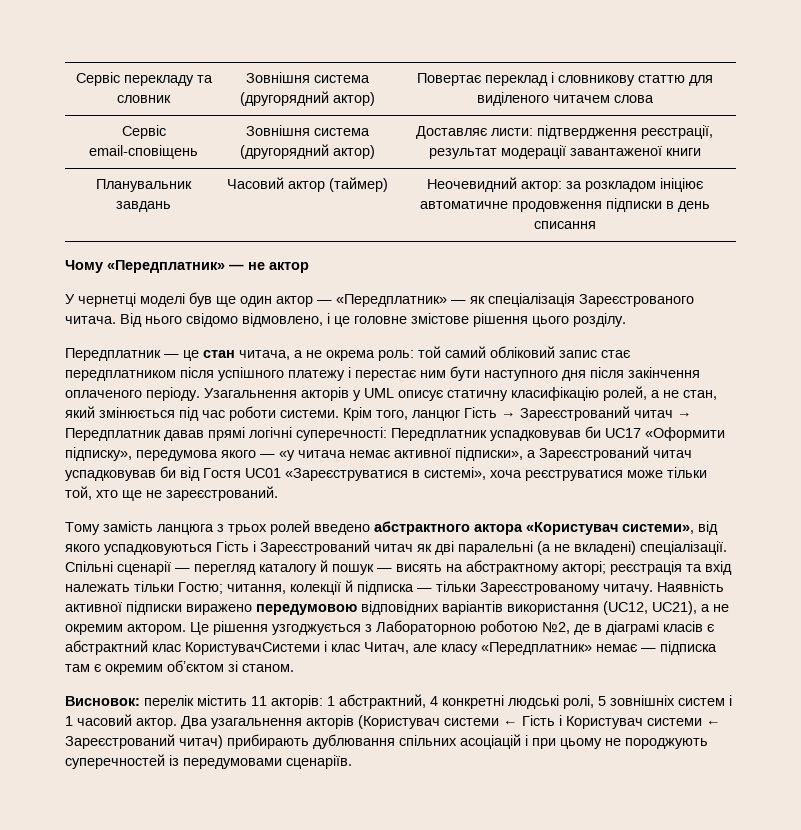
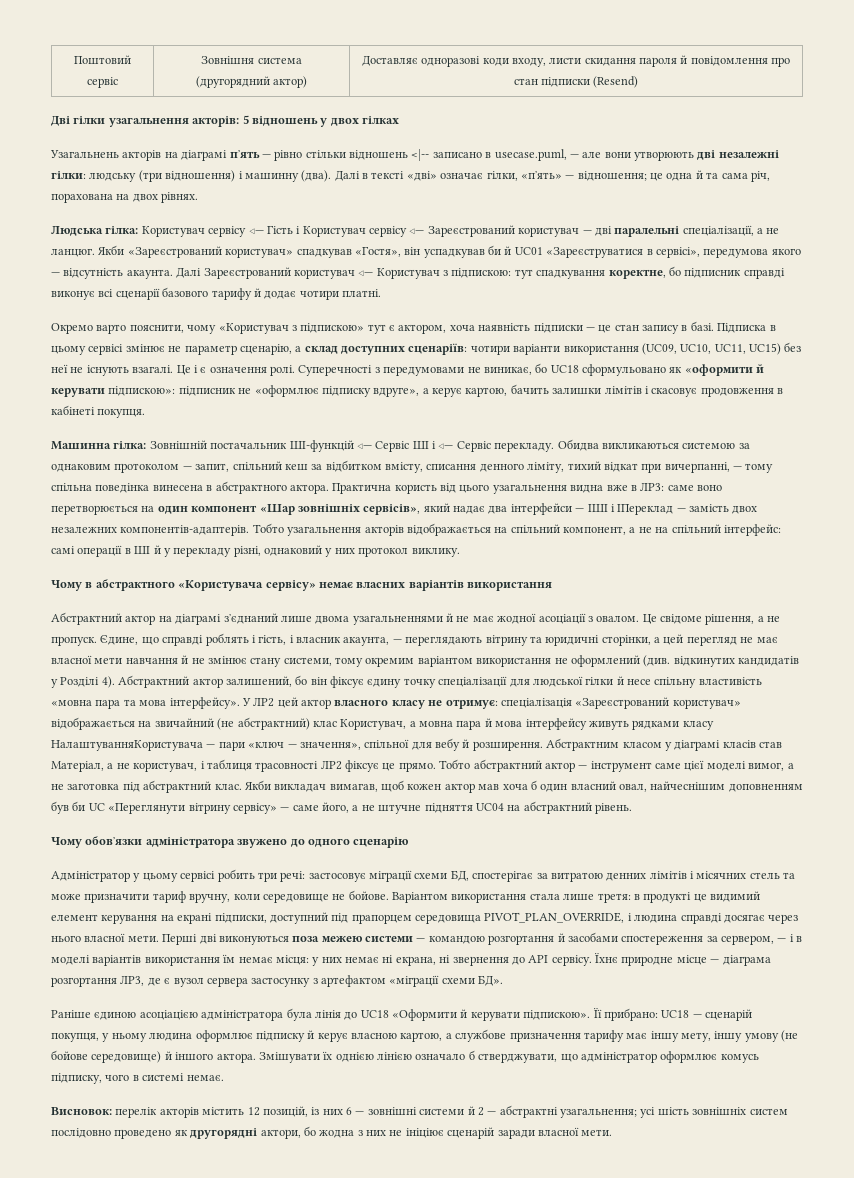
[75,72,213,86] [117,95,171,103] [246,72,370,83] [240,91,375,106] [416,72,713,86] [476,92,654,106] [121,125,166,139] [89,145,198,159] Сервіс перекладу та словник | Зовнішня система (другорядний актор) | Повертає переклад і словникову статтю для виділеного читачем слова // Сервіс email-сповіщень -> [74,55,131,65] [87,77,118,88] Поштовий сервіс
[491,125,713,139] [428,145,701,159] [96,179,192,192] [116,201,171,212] [227,177,388,192] [426,177,704,192] [419,198,710,212] [533,221,596,229] [65,260,309,273] [65,292,694,307] [65,313,626,327] [65,346,631,361] [65,366,700,381] [65,386,717,401] [65,406,692,421] [65,426,725,441] [65,446,692,461] [65,466,707,481] [65,486,278,501] [65,520,718,535] [65,540,727,555] [65,560,732,575] [65,580,724,595] [65,601,729,615] [65,620,715,635] [65,640,717,655] [65,660,294,675] [65,694,732,709] [65,714,721,729] [65,734,708,749] [65,754,352,769] листи: підтвердження реєстрації, результат модерації завантаженої книги // Планувальник завдань | Часовий актор (таймер) | Неочевидний актор: за розкладом ініціює автоматичне продовження підписки в день списання // Чому «Передплатник» — не актор // У чернетці моделі був ще один актор — «Передплатник» — як спеціалізація Зареєстрованого читача. Від нього свідомо відмовлено, і це головне змістове рішення цього розділу. // Передплатник — це стан читача, а не окрема роль: той самий обліковий запис стає передплатником після успішного платежу і перестає ним бути наступного дня після закінчення оплаченого періоду. Узагальнення акторів у UML описує статичну класифікацію ролей, а не стан, який змінюється під час роботи системи. Крім того, ланцюг Гість → Зареєстрований читач → Передплатник давав прямі логічні суперечності: Передплатник успадковував би UC17 «Оформити підписку», передумова якого — «у читача немає активної підписки», а Зареєстрований читач успадковував би від Гостя UC01 «Зареєструватися в системі», хоча реєструватися може тільки той, хто ще не зареєстрований. // Тому замість ланцюга з трьох ролей введено абстрактного актора «Користувач системи», від якого успадковуються Гість і Зареєстрований читач як дві паралельні (а не вкладені) спеціалізації. Спільні сценарії — перегляд каталогу й пошук — висять на абстрактному акторі; реєстрація та вхід належать тільки Гостю; читання, колекції й підписка — тільки Зареєстрованому читачу. Наявність активної підписки виражено передумовою відповідних варіантів використання (UC12, UC21), а не окремим актором. Це рішення узгоджується з Лабораторною роботою №2, де в діаграмі класів є абстрактний клас КористувачСистеми і клас Читач, але класу «Передплатник» немає — підписка там є окремим обʼєктом зі станом. // Висновок: перелік містить 11 акторів: 1 абстрактний, 4 конкретні людські ролі, 5 зовнішніх систем і 1 часовий актор. Два узагальнення акторів (Користувач системи ← Гість і Користувач системи ← Зареєстрований читач) прибирають дублювання спільних асоціацій і при цьому не породжують суперечностей із передумовами сценаріїв. -> [421,55,791,67] [513,76,639,88] [51,115,399,127] [50,149,779,161] [51,170,770,182] [51,192,199,203] [51,225,780,237] [51,245,801,258] [51,266,785,279] [51,287,381,300] [51,321,776,334] [51,342,802,355] [51,363,765,376] [51,384,783,397] [51,405,146,418] [51,439,750,452] [51,460,774,473] [51,481,722,494] [51,503,758,515] [51,523,781,536] [51,545,460,557] [51,579,552,591] [51,612,781,625] [51,633,778,646] [51,655,799,667] [51,675,762,688] [51,697,741,709] [51,717,714,730] [51,738,782,751] [51,759,794,772] [51,780,803,793] [51,801,632,814] [51,836,409,848] [51,869,796,882] [51,890,760,903] [51,912,799,924] [51,932,803,945] [51,953,771,966] [51,975,504,987] [51,1008,752,1021] [51,1029,799,1042] [51,1050,759,1063] [51,1073,224,1084] [51,1105,788,1118] [51,1126,613,1139] одноразові коди входу, листи скидання пароля й повідомлення про стан підписки (Resend) // Дві гілки узагальнення акторів: 5 відношень у двох гілках // Узагальнень акторів на діаграмі пʼять — рівно стільки відношень <|-- записано в usecase.puml, — але вони утворюють дві незалежні гілки: людську (три відношення) і машинну (два). Далі в тексті «дві» означає гілки, «пʼять» — відношення; це одна й та сама річ, порахована на двох рівнях. // Людська гілка: Користувач сервісу ◁— Гість і Користувач сервісу ◁— Зареєстрований користувач — дві паралельні спеціалізації, а не ланцюг. Якби «Зареєстрований користувач» спадкував «Гостя», він успадкував би й UC01 «Зареєструватися в сервісі», передумова якого — відсутність акаунта. Далі Зареєстрований користувач ◁— Користувач з підпискою: тут спадкування коректне, бо підписник справді виконує всі сценарії базового тарифу й додає чотири платні. // Окремо варто пояснити, чому «Користувач з підпискою» тут є актором, хоча наявність підписки — це стан запису в базі. Підписка в цьому сервісі змінює не параметр сценарію, а склад доступних сценаріїв: чотири варіанти використання (UC09, UC10, UC11, UC15) без неї не існують взагалі. Це і є означення ролі. Суперечності з передумовами не виникає, бо UC18 сформульовано як «оформити й керувати підпискою»: підписник не «оформлює підписку вдруге», а керує картою, бачить залишки лімітів і скасовує продовження в кабінеті покупця. // Машинна гілка: Зовнішній постачальник ШІ-функцій ◁— Сервіс ШІ і ◁— Сервіс перекладу. Обидва викликаються системою за однаковим протоколом — запит, спільний кеш за відбитком вмісту, списання денного ліміту, тихий відкат при вичерпанні, — тому спільна поведінка винесена в абстрактного актора. Практична користь від цього узагальнення видна вже в ЛР3: саме воно перетворюється на один компонент «Шар зовнішніх сервісів», який надає два інтерфейси — IШІ і IПереклад — замість двох незалежних компонентів-адаптерів. Тобто узагальнення акторів відображається на спільний компонент, а не на спільний інтерфейс: самі операції в ШІ й у перекладу різні, однаковий у них протокол виклику. // Чому в абстрактного «Користувача сервісу» немає власних варіантів використання // Абстрактний актор на діаграмі зʼєднаний лише двома узагальненнями й не має жодної асоціації з овалом. Це свідоме рішення, а не пропуск. Єдине, що справді роблять і гість, і власник акаунта, — переглядають вітрину та юридичні сторінки, а цей перегляд не має власної мети навчання й не змінює стану системи, тому окремим варіантом використання не оформлений (див. відкинутих кандидатів у Розділі 4). Абстрактний актор залишений, бо він фіксує єдину точку спеціалізації для людської гілки й несе спільну властивість «мовна пара та мова інтерфейсу». У ЛР2 цей актор власного класу не отримує: спеціалізація «Зареєстрований користувач» відображається на звичайний (не абстрактний) клас Користувач, а мовна пара й мова інтерфейсу живуть рядками класу НалаштуванняКористувача — пари «ключ — значення», спільної для вебу й розширення. Абстрактним класом у діаграмі класів став Матеріал, а не користувач, і таблиця трасовності ЛР2 фіксує це прямо. Тобто абстрактний актор — інструмент саме цієї моделі вимог, а не заготовка під абстрактний клас. Якби викладач вимагав, щоб кожен актор мав хоча б один власний овал, найчеснішим доповненням був би UC «Переглянути вітрину сервісу» — саме його, а не штучне підняття UC04 на абстрактний рівень. // Чому обовʼязки адміністратора звужено до одного сценарію // Адміністратор у цьому сервісі робить три речі: застосовує міграції схеми БД, спостерігає за витратою денних лімітів і місячних стель та може призначити тариф вручну, коли середовище не бойове. Варіантом використання стала лише третя: в продукті це видимий елемент керування на екрані підписки, доступний під прапорцем середовища PIVOT_PLAN_OVERRIDE, і людина справді досягає через нього власної мети. Перші дві виконуються поза межею системи — командою розгортання й засобами спостереження за сервером, — і в моделі варіантів використання їм немає місця: у них немає ні екрана, ні звернення до API сервісу. Їхнє природне місце — діаграма розгортання ЛР3, де є вузол сервера застосунку з артефактом «міграції схеми БД». // Раніше єдиною асоціацією адміністратора була лінія до UC18 «Оформити й керувати підпискою». Її прибрано: UC18 — сценарій покупця, у ньому людина оформлює підписку й керує власною картою, а службове призначення тарифу має іншу мету, іншу умову (не бойове середовище) й іншого актора. Змішувати їх однією лінією означало б стверджувати, що адміністратор оформлює комусь підписку, чого в системі немає. // Висновок: перелік акторів містить 12 позицій, із них 6 — зовнішні системи й 2 — абстрактні узагальнення; усі шість зовнішніх систем послідовно проведено як другорядні актори, бо жодна з них не ініціює сценарій заради власної мети.

